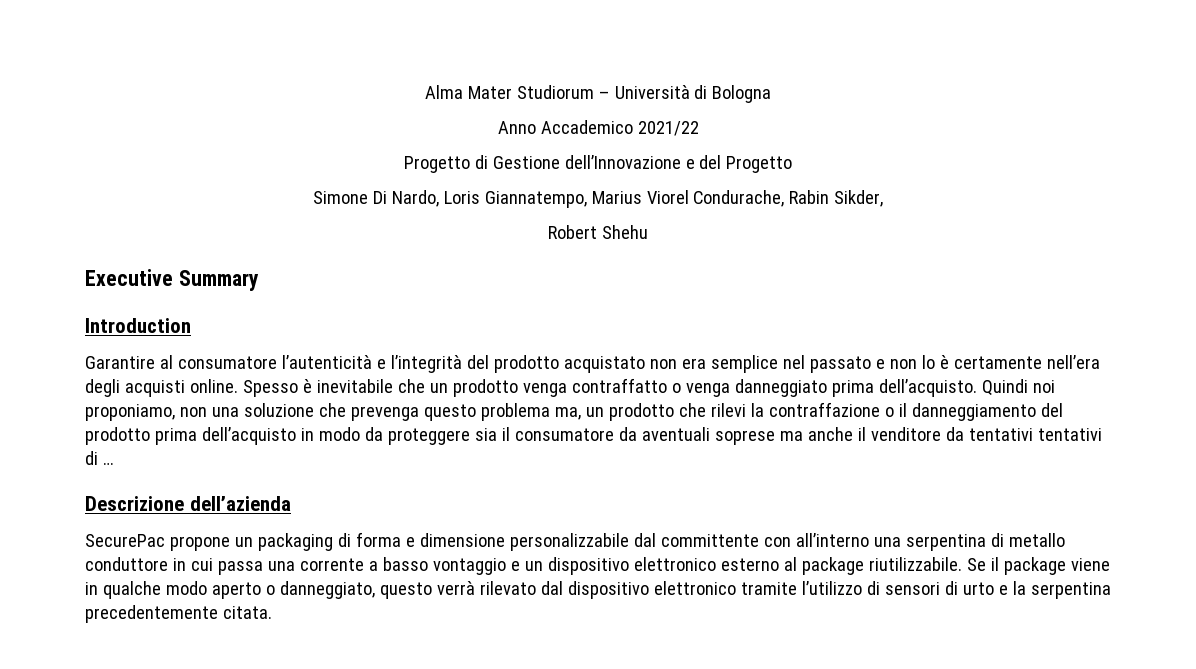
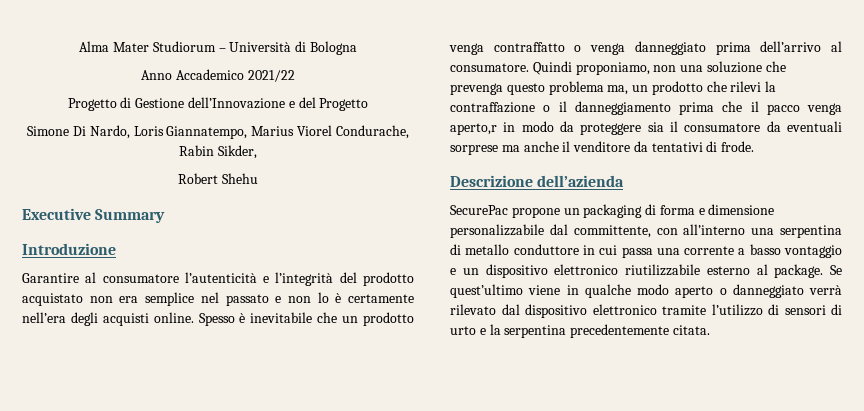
[85,318,191,333] Introduction -> [22,243,116,255] Introduzione
[878,379,1055,397] dell’acquisto. Quindi noi -> [760,41,842,52] [450,61,572,75] dell’arrivo al consumatore. Quindi
[1040,403,1063,417] [85,427,296,445] del prodotto prima dell’acquisto -> [679,101,842,115] [450,123,497,135] prima che il pacco venga aperto,r
[641,427,775,445] aventuali soprese -> [787,121,842,132] [450,144,498,155] eventuali sorprese
[1037,428,1102,441] [85,451,114,465] tentativi di … -> [706,141,755,152] di frode.
[660,534,759,547] committente -> [573,225,651,238] committente,
(716, 564) none -> [625,264,700,276] riutilizzabile
[801,557,1066,575] package riutilizzabile. Se il package -> [774,264,842,278] [450,284,523,298] package. Se quest’ultimo
[279,581,432,599] danneggiato, questo -> [732,284,804,298] danneggiato

